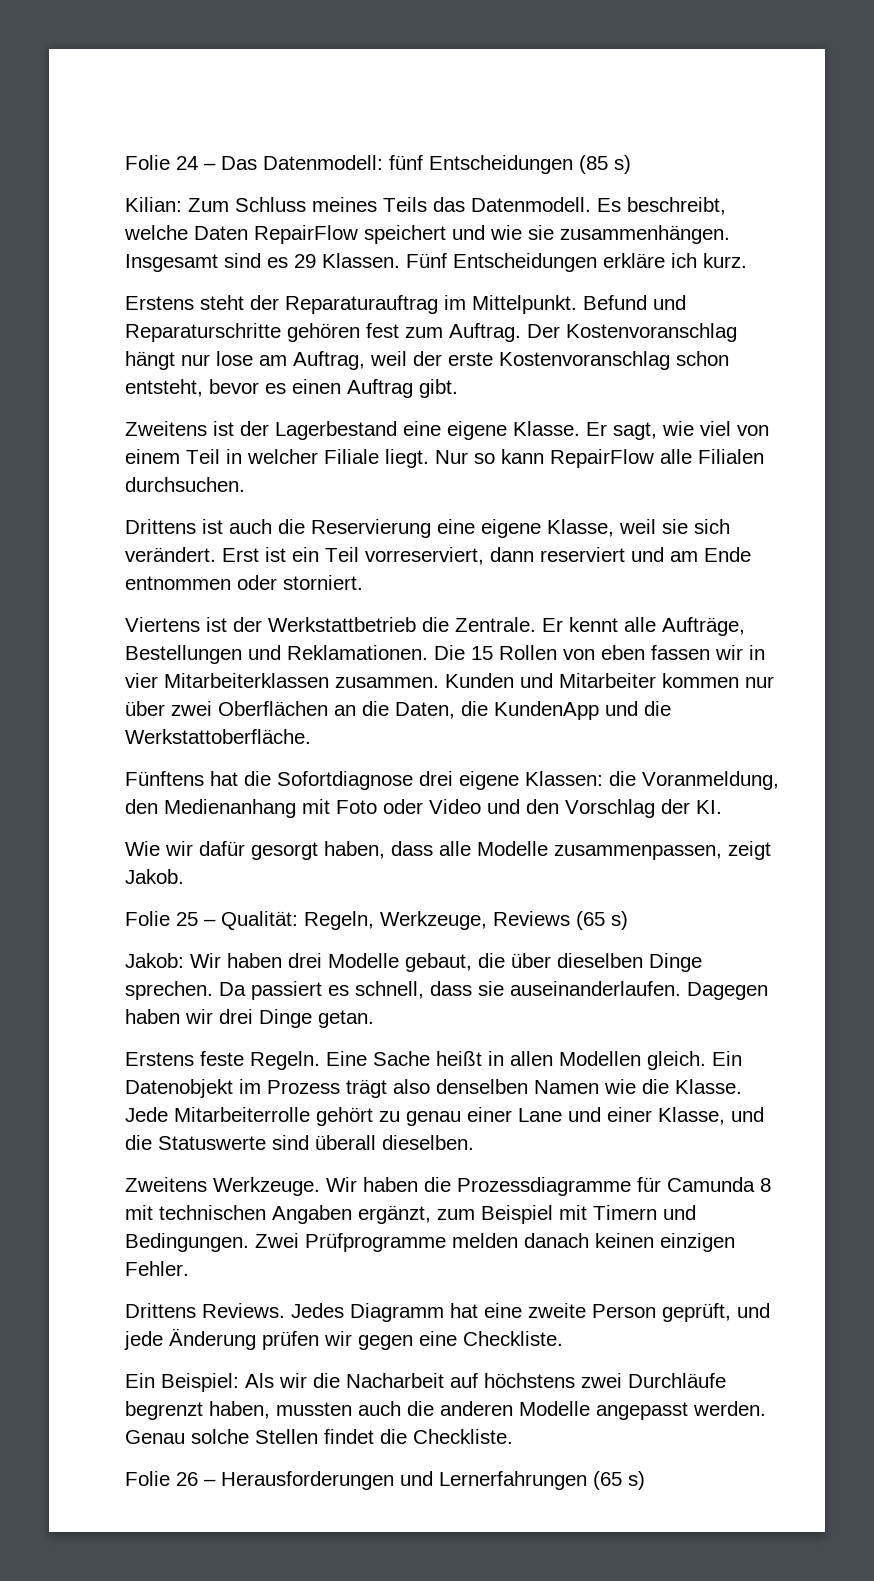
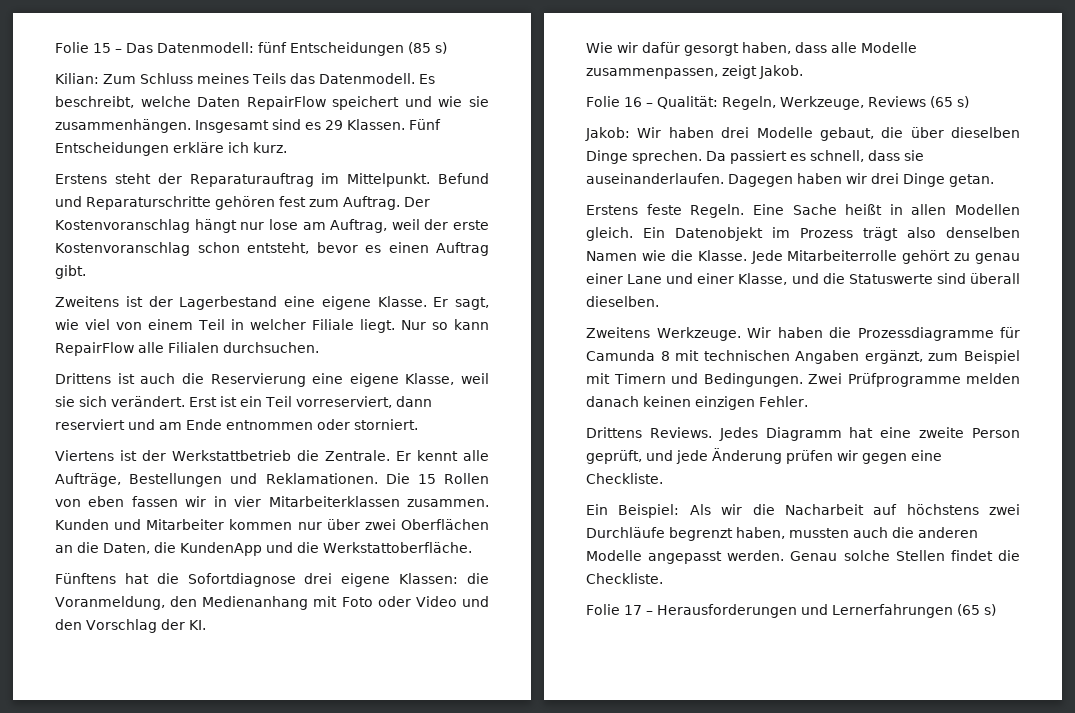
[125,155,198,170] Folie 24 -> [55,42,111,53] Folie 15
[176,912,198,926] 25 -> [624,97,642,107] 16
[176,1472,198,1486] 26 -> [624,605,642,615] 17

